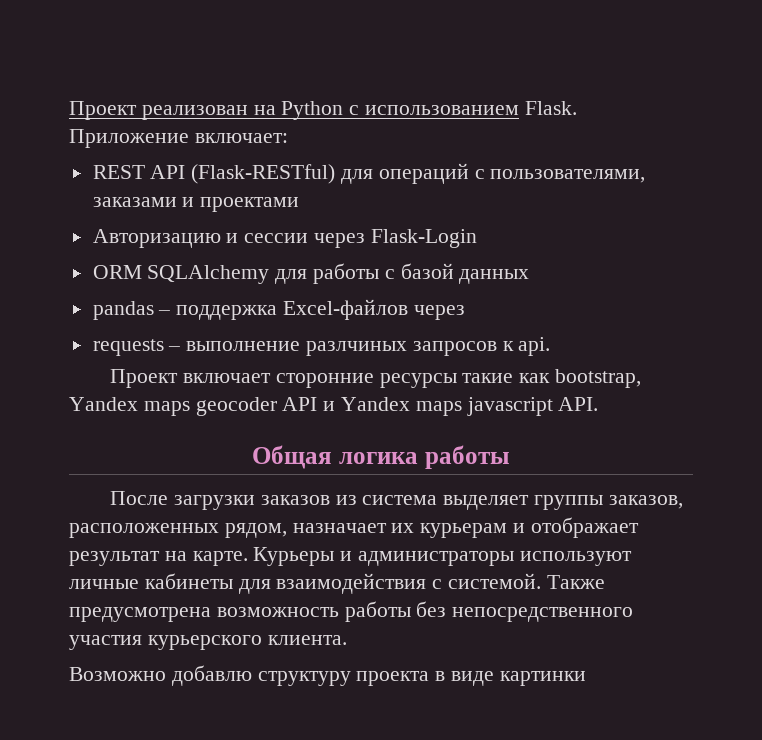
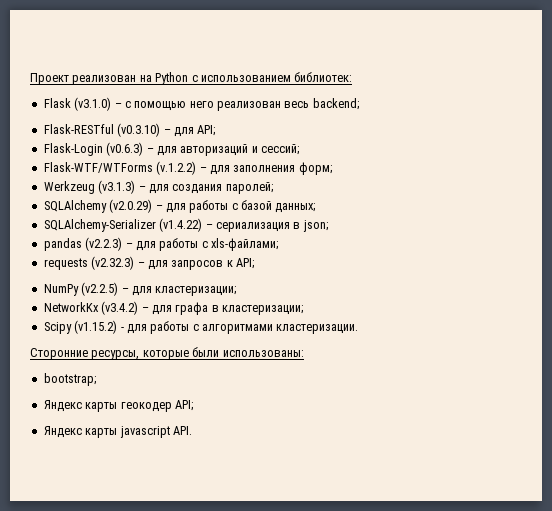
[524,101,577,115] [69,129,288,148] [92,163,646,184] [92,197,300,212] [92,229,477,248] [92,263,530,284] [92,299,465,320] [92,337,551,356] [110,369,641,388] [69,397,599,416] [252,445,510,469] [110,491,683,510] [69,517,639,538] [69,547,632,566] [69,573,605,594] [69,601,634,622] [69,635,347,650] [69,665,586,686] Flask. Приложение включает: // REST API (Flask-RESTful) для операций с пользователями, заказами и проектами // Авторизацию и сессии через Flask-Login // ORM SQLAlchemy для работы с базой данных // pandas – поддержка Excel-файлов через // requests – выполнение разлчиных запросов к api. // Проект включает сторонние ресурсы такие как bootstrap, Yandex maps geocoder API и Yandex maps javascript API. // Общая логика работы // После загрузки заказов из система выделяет группы заказов, расположенных рядом, назначает их курьерам и отображает результат на карте. Курьеры и администраторы используют личные кабинеты для взаимодействия с системой. Также предусмотрена возможность работы без непосредственного участия курьерского клиента. // Возможно добавлю структуру проекта в виде картинки -> [294,72,353,82] [43,97,359,111] [43,123,216,137] [43,142,299,156] [43,161,332,175] [43,180,273,194] [43,199,316,213] [43,218,328,232] [43,237,278,251] [43,256,254,270] [43,282,237,296] [43,301,303,315] [43,320,359,334] [30,347,304,360] [43,373,96,386] [43,400,193,412] [43,426,192,438] библиотек: // Flask (v3.1.0) – с помощью него реализован весь backend; // Flask-RESTful (v0.3.10) – для API; // Flask-Login (v0.6.3) – для авторизаций и сессий; // Flask-WTF/WTForms (v.1.2.2) – для заполнения форм; // Werkzeug (v3.1.3) – для создания паролей; // SQLAlchemy (v2.0.29) – для работы с базой данных; // SQLAlchemy-Serializer (v1.4.22) – сериализация в json; // pandas (v2.2.3) – для работы с xls-файлами; // requests (v2.32.3) – для запросов к API; // NumPy (v2.2.5) – для кластеризации; // NetworkKx (v3.4.2) – для графа в кластеризации; // Scipy (v1.15.2) - для работы с алгоритмами кластеризации. // Сторонние ресурсы, которые были использованы: // bootstrap; // Яндекс карты геокодер API; // Яндекс карты javascript API.

